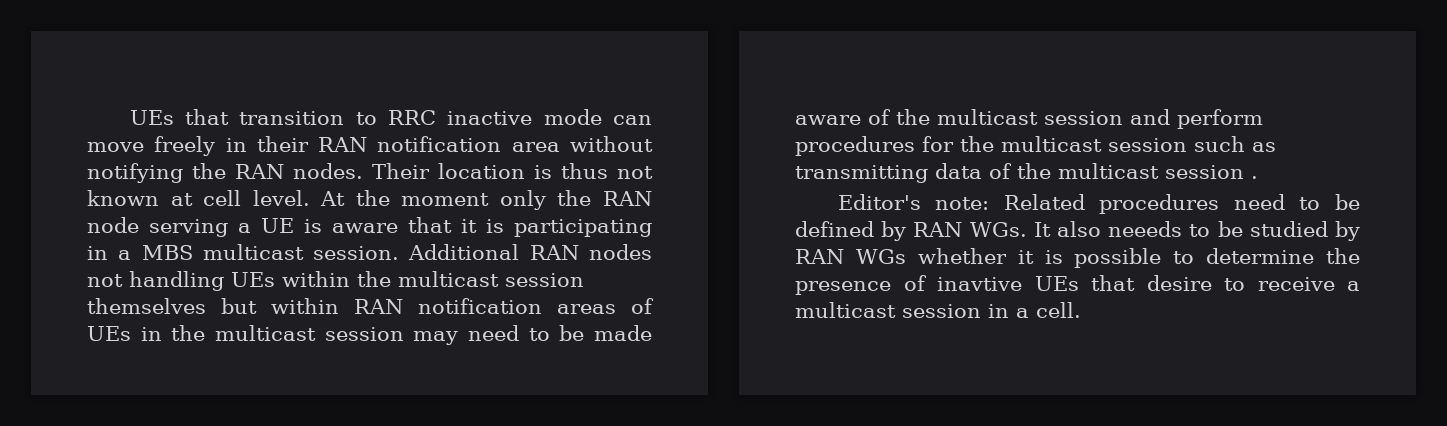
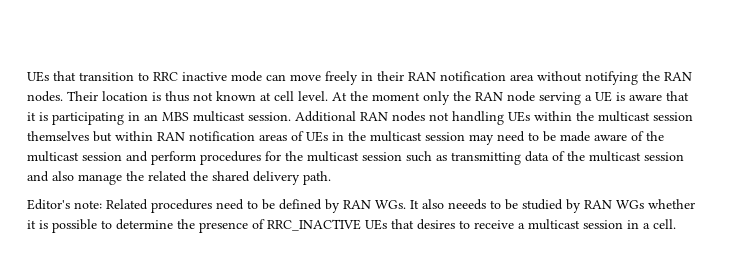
[118,250,132,260] a -> [144,114,158,121] an
[1251,176,1258,179] . -> [27,171,331,185] and also manage the related the shared delivery path.
[937,275,1212,291] inavtive UEs that desire -> [267,219,455,231] RRC_INACTIVE UEs that desires

